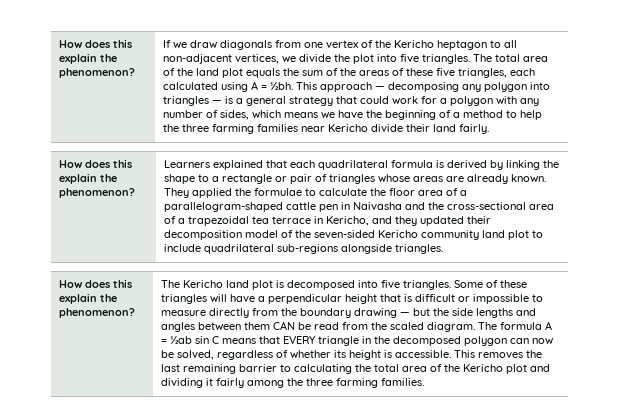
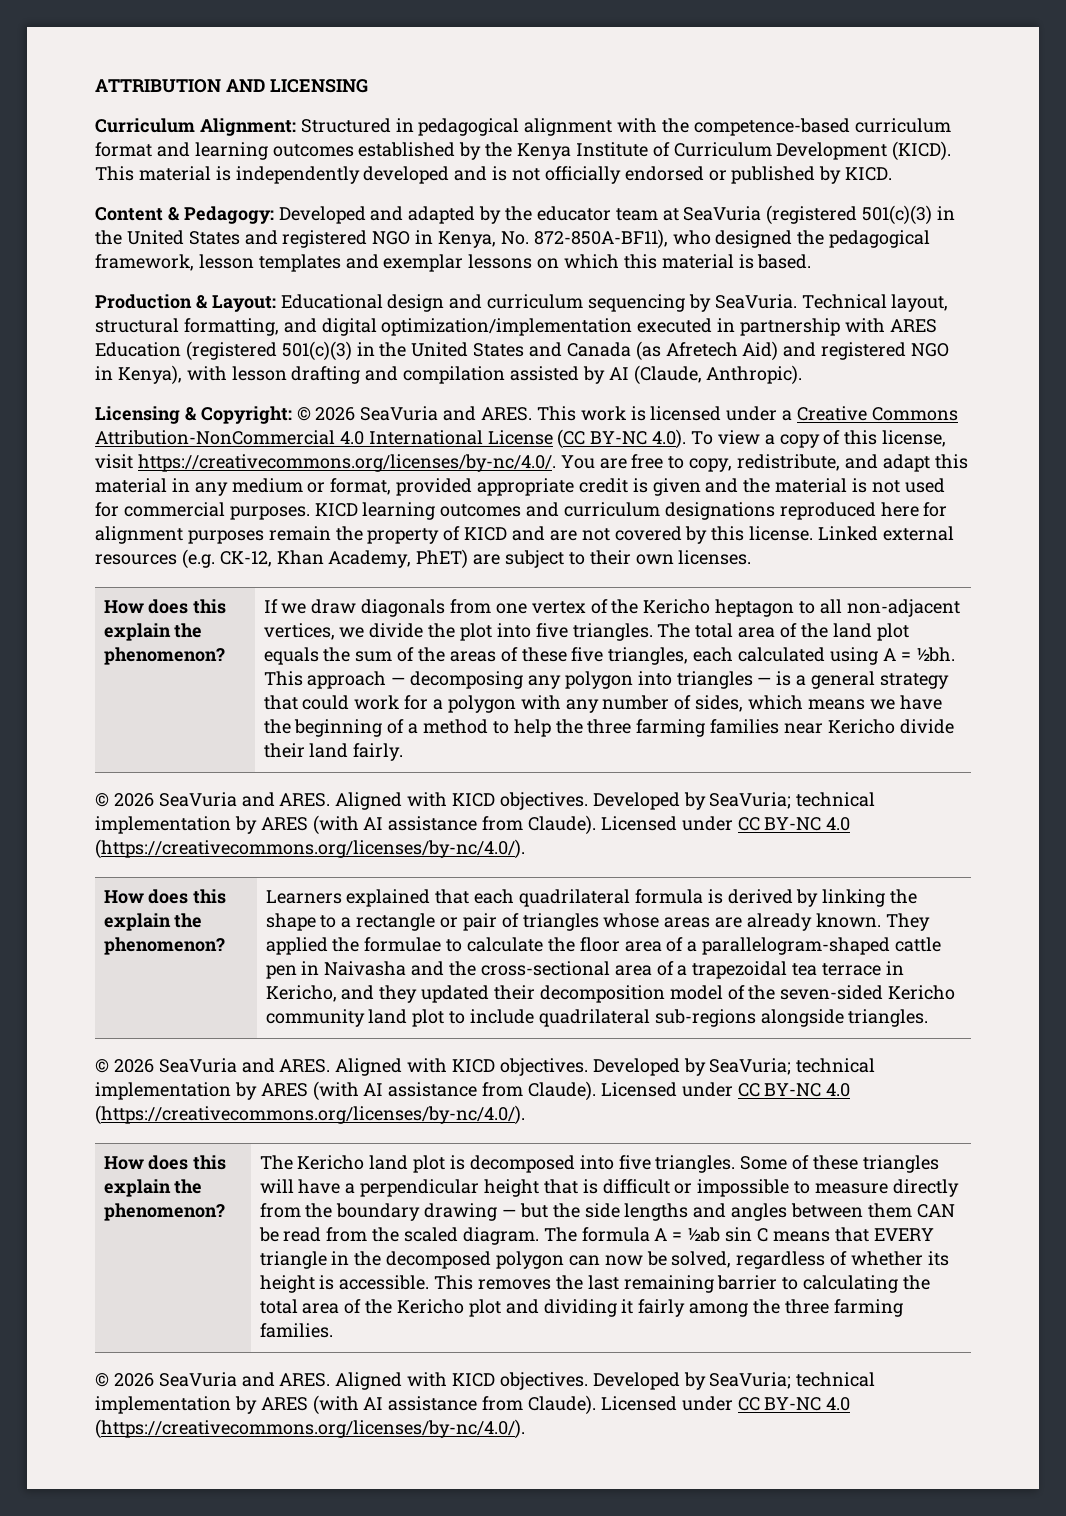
(59, 44) none -> [95,79,368,93] [95,118,951,136] [95,141,952,161] [95,166,893,184] [95,205,956,225] [95,229,931,249] [95,254,812,272] [95,294,949,312] [95,318,937,336] [95,341,950,361] [95,365,803,385] [95,406,958,424] [95,429,947,449] [95,454,968,472] [95,478,945,496] [95,502,948,520] [95,526,954,544] [95,549,752,569] ATTRIBUTION AND LICENSING // Curriculum Alignment: Structured in pedagogical alignment with the competence-based curriculum format and learning outcomes established by the Kenya Institute of Curriculum Development (KICD). This material is independently developed and is not officially endorsed or published by KICD. // Content & Pedagogy: Developed and adapted by the educator team at SeaVuria (registered 501(c)(3) in the United States and registered NGO in Kenya, No. 872-850A-BF11), who designed the pedagogical framework, lesson templates and exemplar lessons on which this material is based. // Production & Layout: Educational design and curriculum sequencing by SeaVuria. Technical layout, structural formatting, and digital optimization/implementation executed in partnership with ARES Education (registered 501(c)(3) in the United States and Canada (as Afretech Aid) and registered NGO in Kenya), with lesson drafting and compilation assisted by AI (Claude, Anthropic). // Licensing & Copyright: © 2026 SeaVuria and ARES. This work is licensed under a Creative Commons Attribution-NonCommercial 4.0 International License (CC BY-NC 4.0). To view a copy of this license, visit https://creativecommons.org/licenses/by-nc/4.0/. You are free to copy, redistribute, and adapt this material in any medium or format, provided appropriate credit is given and the material is not used for commercial purposes. KICD learning outcomes and curriculum designations reproduced here for alignment purposes remain the property of KICD and are not covered by this license. Linked external resources (e.g. CK-12, Khan Academy, PhET) are subject to their own licenses. //
(490, 129) none -> [95,792,876,810] [95,815,851,835] [95,839,525,859] // © 2026 SeaVuria and ARES. Aligned with KICD objectives. Developed by SeaVuria; technical implementation by ARES (with AI assistance from Claude). Licensed under CC BY-NC 4.0 (https://creativecommons.org/licenses/by-nc/4.0/).
(444, 249) none -> [95,1058,876,1076] [95,1081,851,1101] [95,1105,525,1125] // © 2026 SeaVuria and ARES. Aligned with KICD objectives. Developed by SeaVuria; technical implementation by ARES (with AI assistance from Claude). Licensed under CC BY-NC 4.0 (https://creativecommons.org/licenses/by-nc/4.0/).
(425, 382) none -> [95,1372,876,1390] [95,1395,851,1415] [95,1419,525,1439] // © 2026 SeaVuria and ARES. Aligned with KICD objectives. Developed by SeaVuria; technical implementation by ARES (with AI assistance from Claude). Licensed under CC BY-NC 4.0 (https://creativecommons.org/licenses/by-nc/4.0/).

